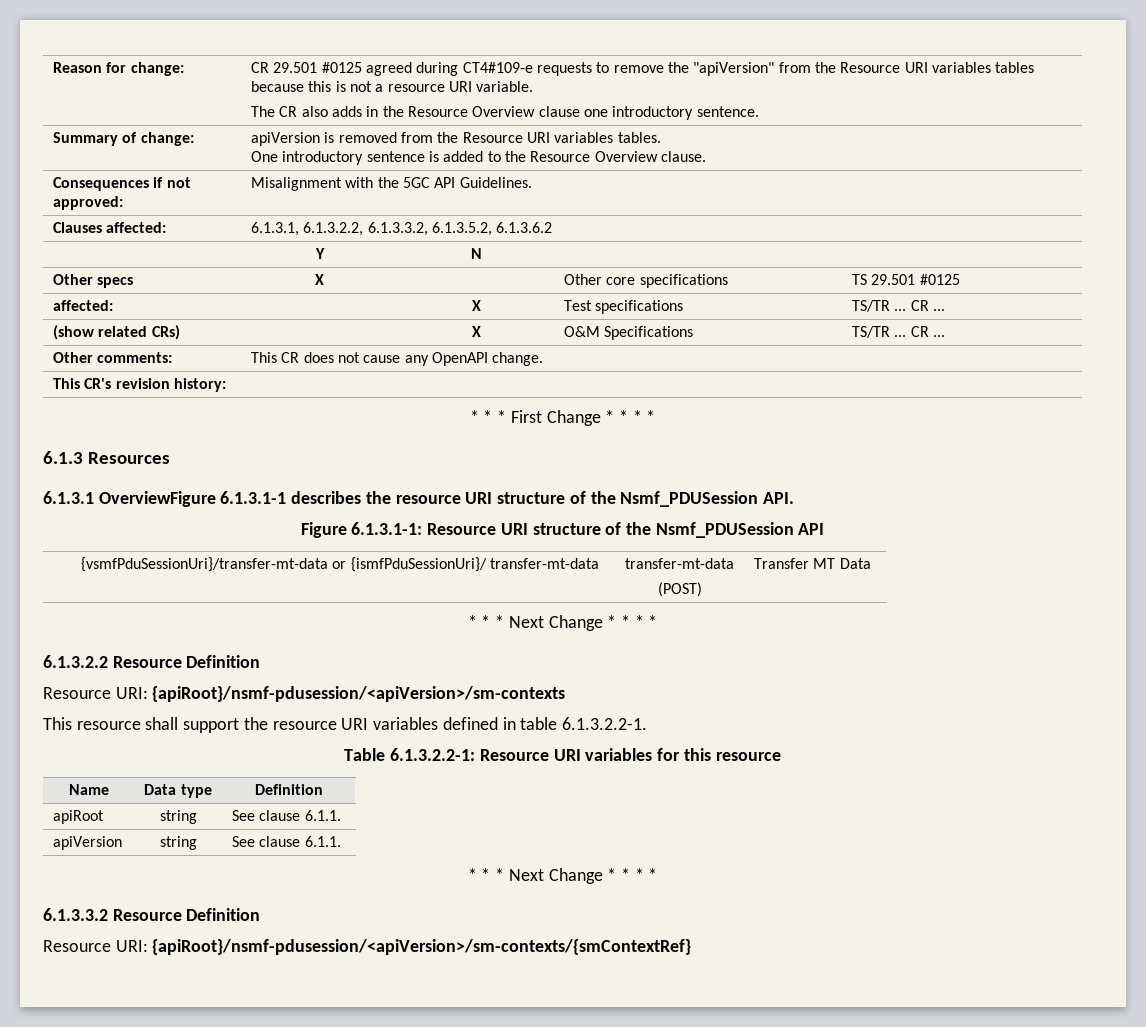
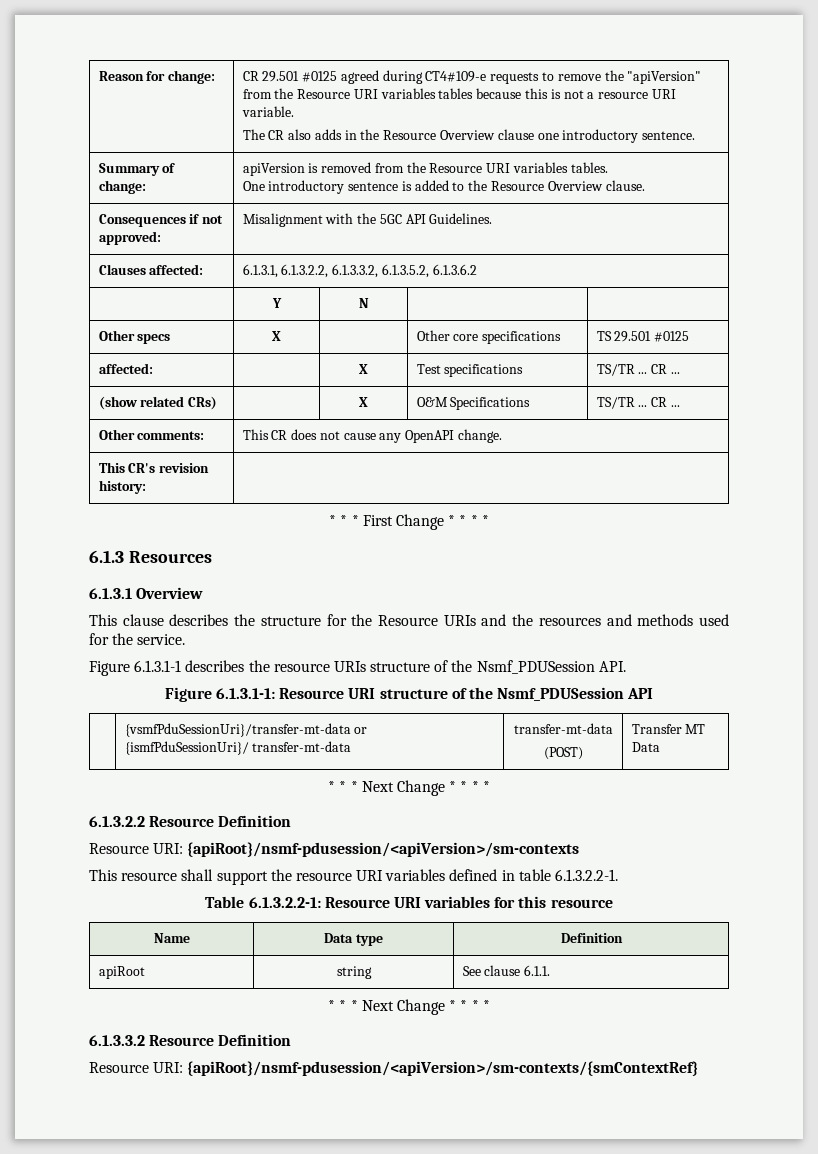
[98,491,216,507] OverviewFigure -> [136,587,204,599] [89,614,729,626] [89,633,186,645] [89,661,130,676] Overview // This clause describes the structure for the Resource URIs and the resources and methods used for the service. // Figure
[465,492,493,504] URI -> [333,661,366,672] URIs
[53,836,123,850] [159,836,197,850] [232,836,341,847] // apiVersion | string | See clause 6.1.1. -> (551, 970) none

